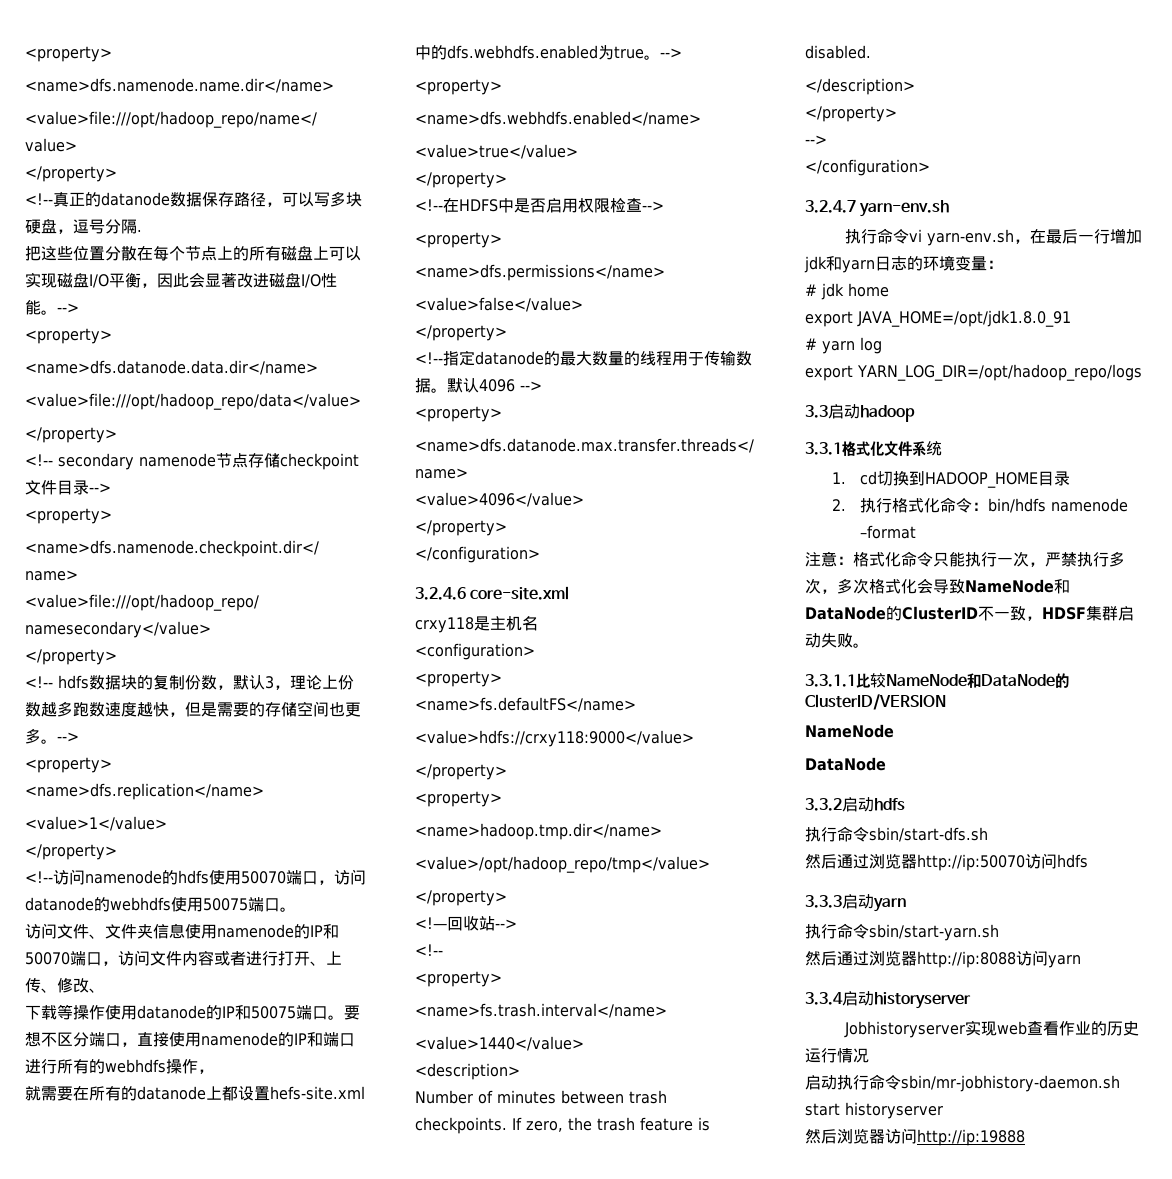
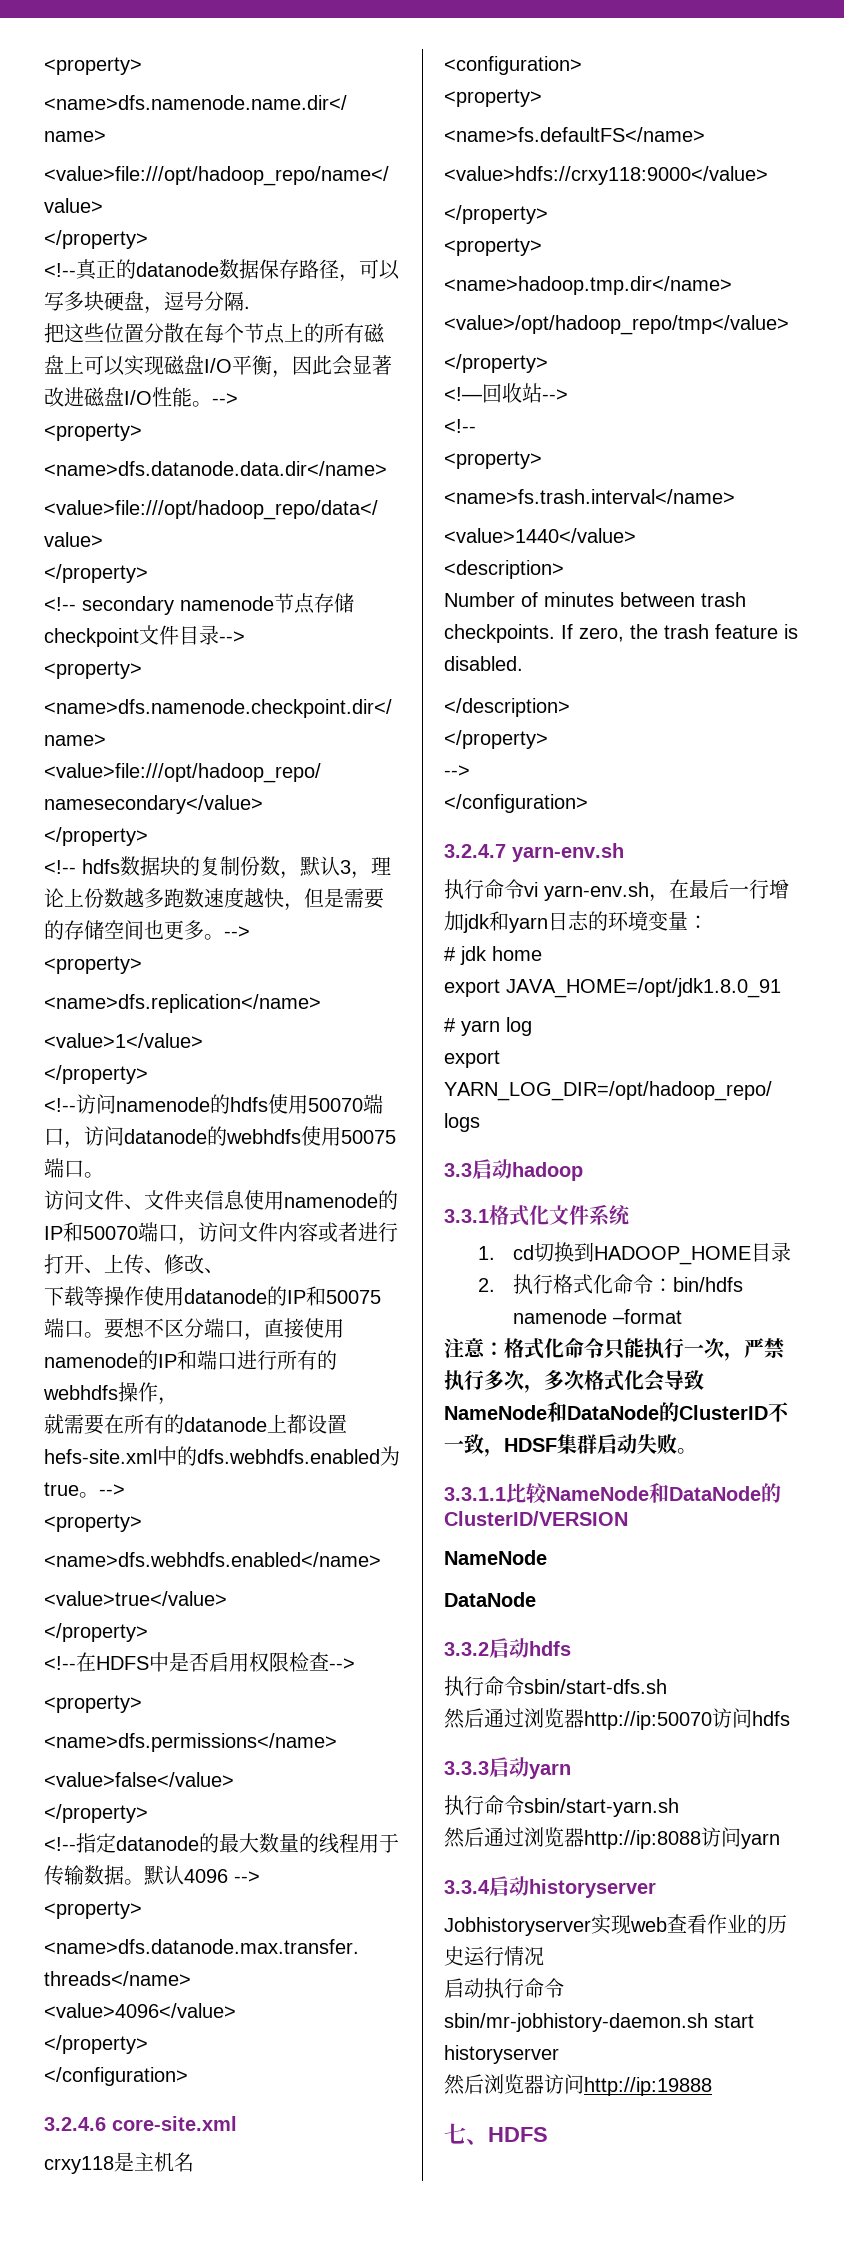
(1025, 1137) none -> [444,2123,548,2145] // 七、HDFS

